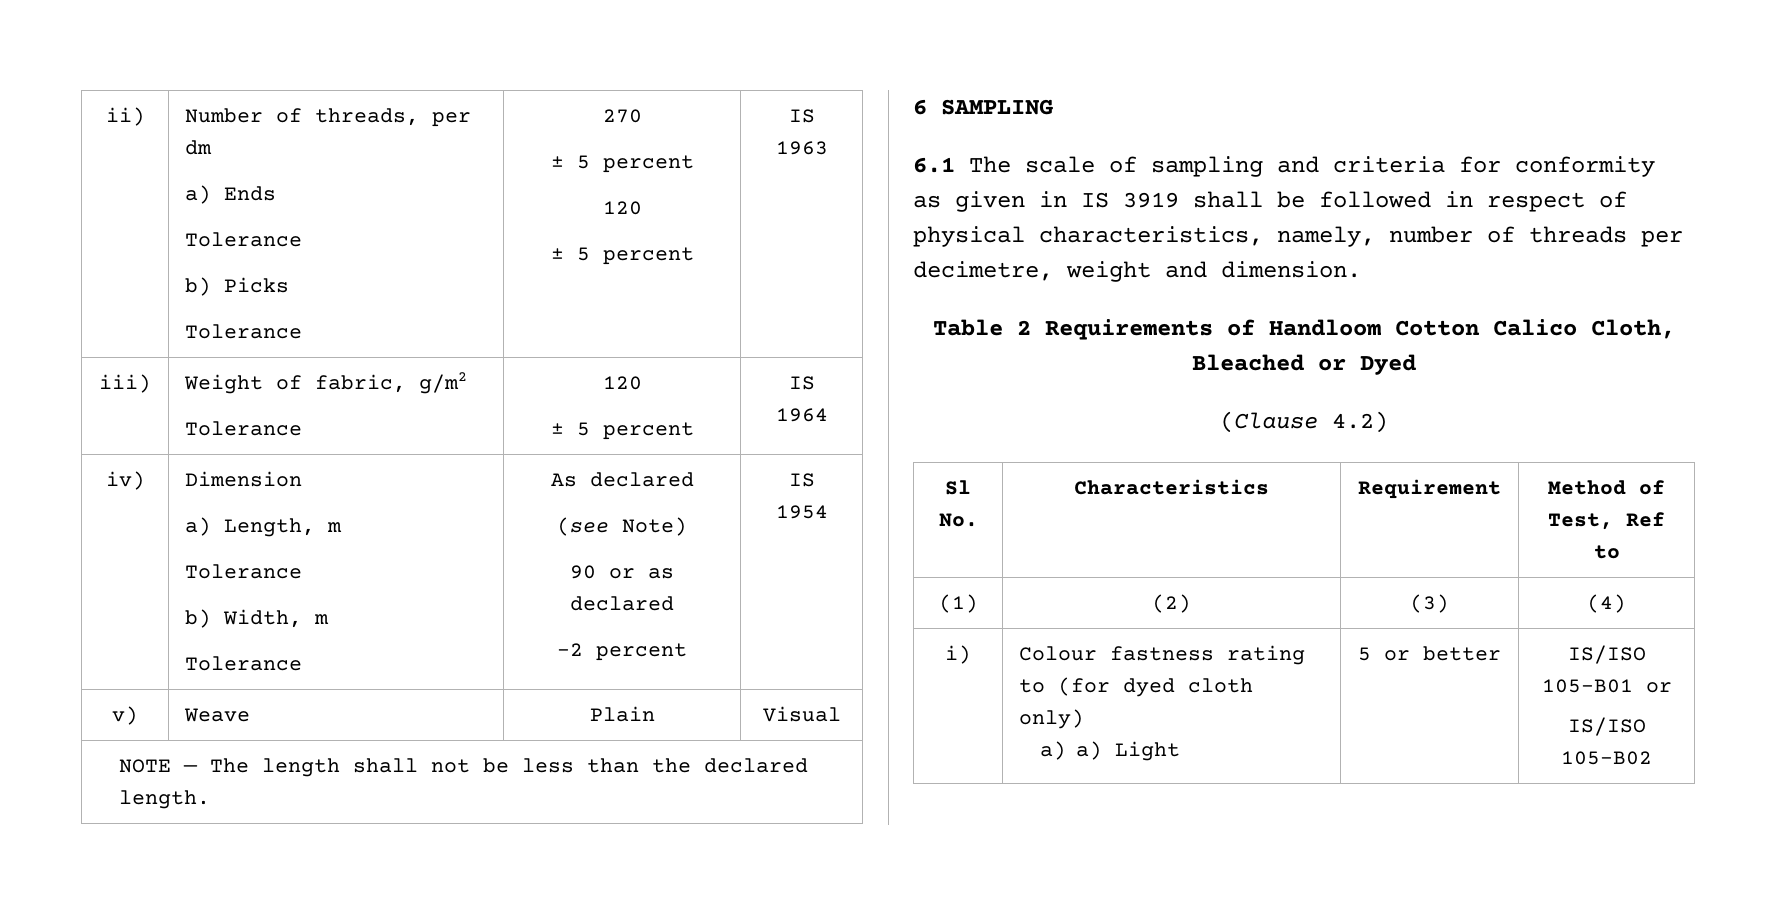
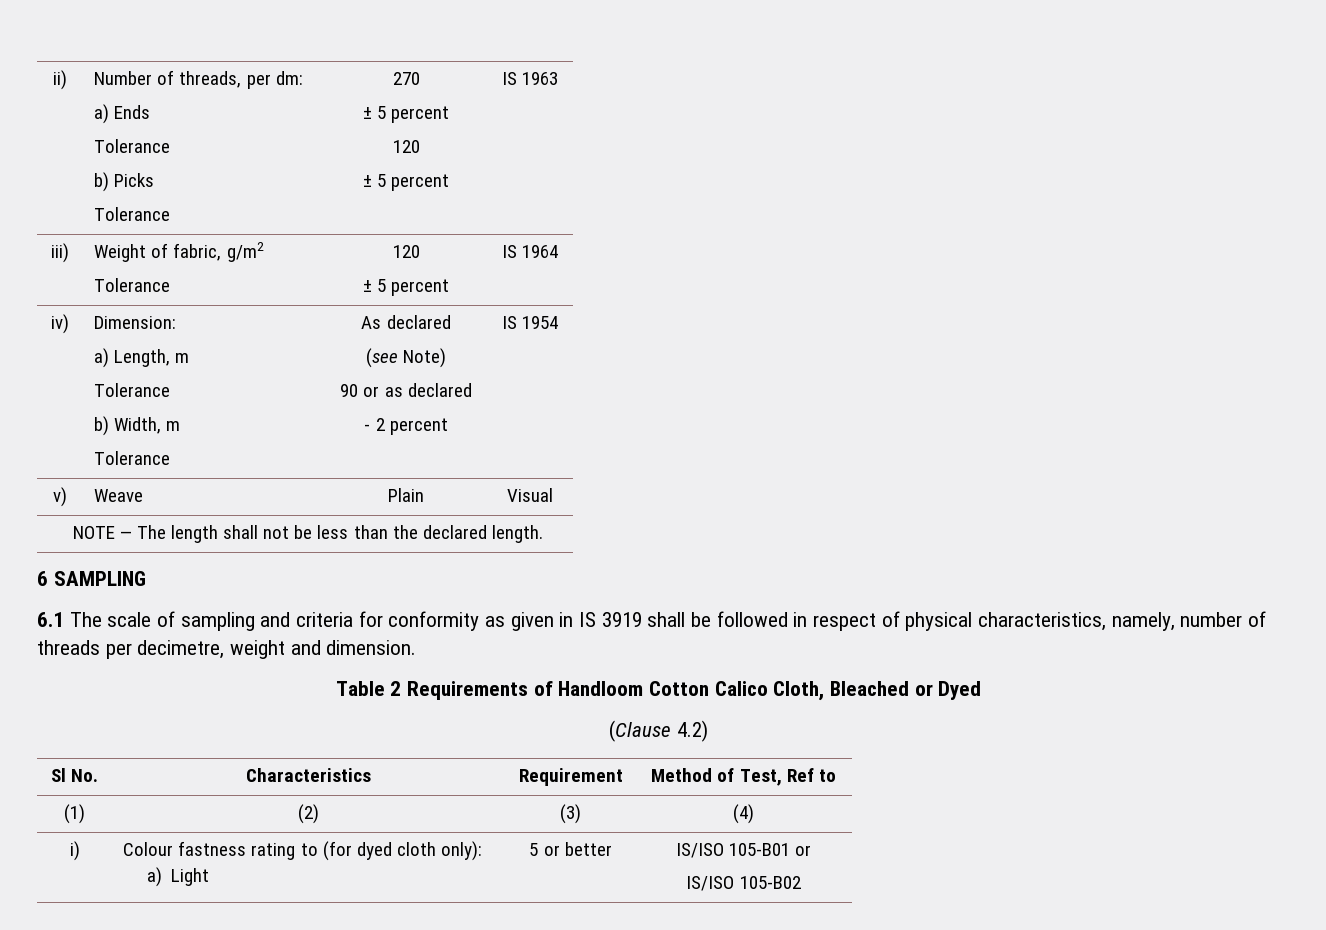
[184,140,212,155] dm -> [275,71,303,85] dm:
[184,471,302,487] Dimension -> [94,316,177,329] Dimension:
[557,643,583,656] -2 -> [364,418,385,431] - 2
[1018,709,1084,729] [1039,741,1103,760] only) // a) a) -> [441,841,483,861] [146,867,162,887] only): // a)

